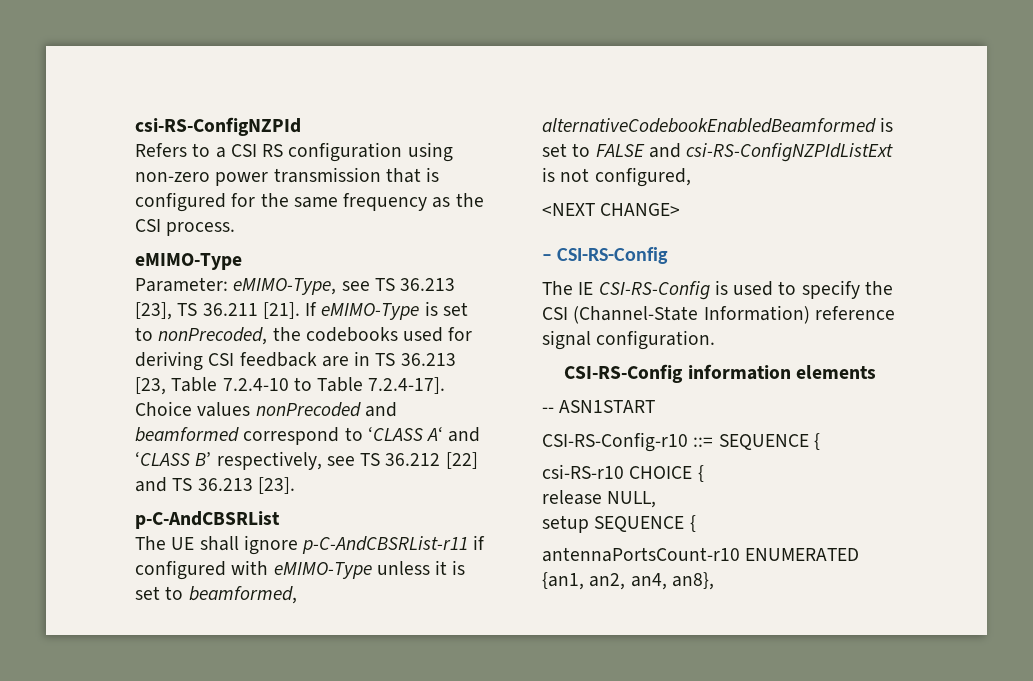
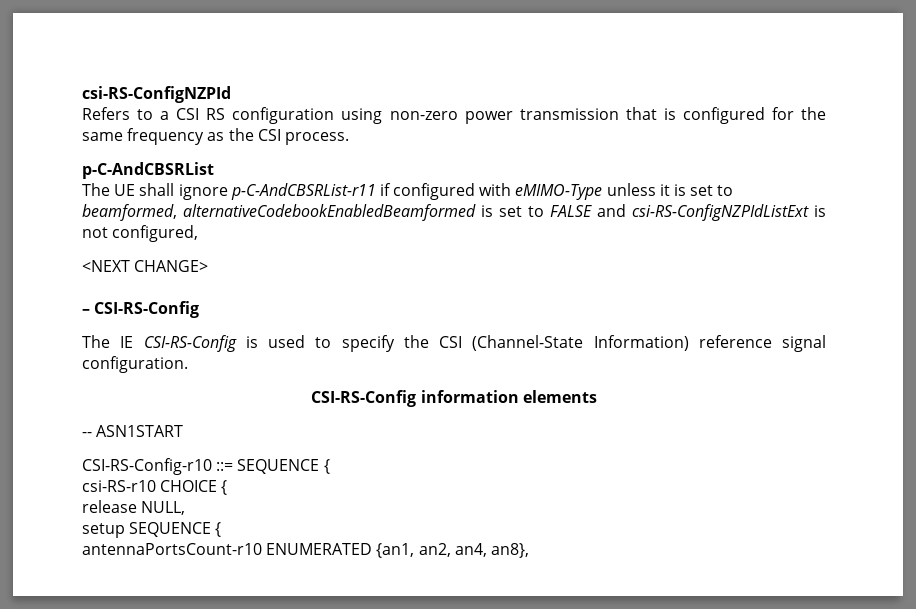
[135,253,242,270] [135,277,456,295] [135,301,468,320] [135,327,473,345] [135,351,456,371] [135,377,446,395] [135,401,397,417] [135,426,481,445] [135,451,478,470] [135,477,295,494] // eMIMO-Type // Parameter: eMIMO-Type, see TS 36.213 [23], TS 36.211 [21]. If eMIMO-Type is set to nonPrecoded, the codebooks used for deriving CSI feedback are in TS 36.213 [23, Table 7.2.4-10 to Table 7.2.4-17]. Choice values nonPrecoded and beamformed correspond to ‘CLASS A‘ and ‘CLASS B’ respectively, see TS 36.212 [22] and TS 36.213 [23]. -> (349, 138) none

